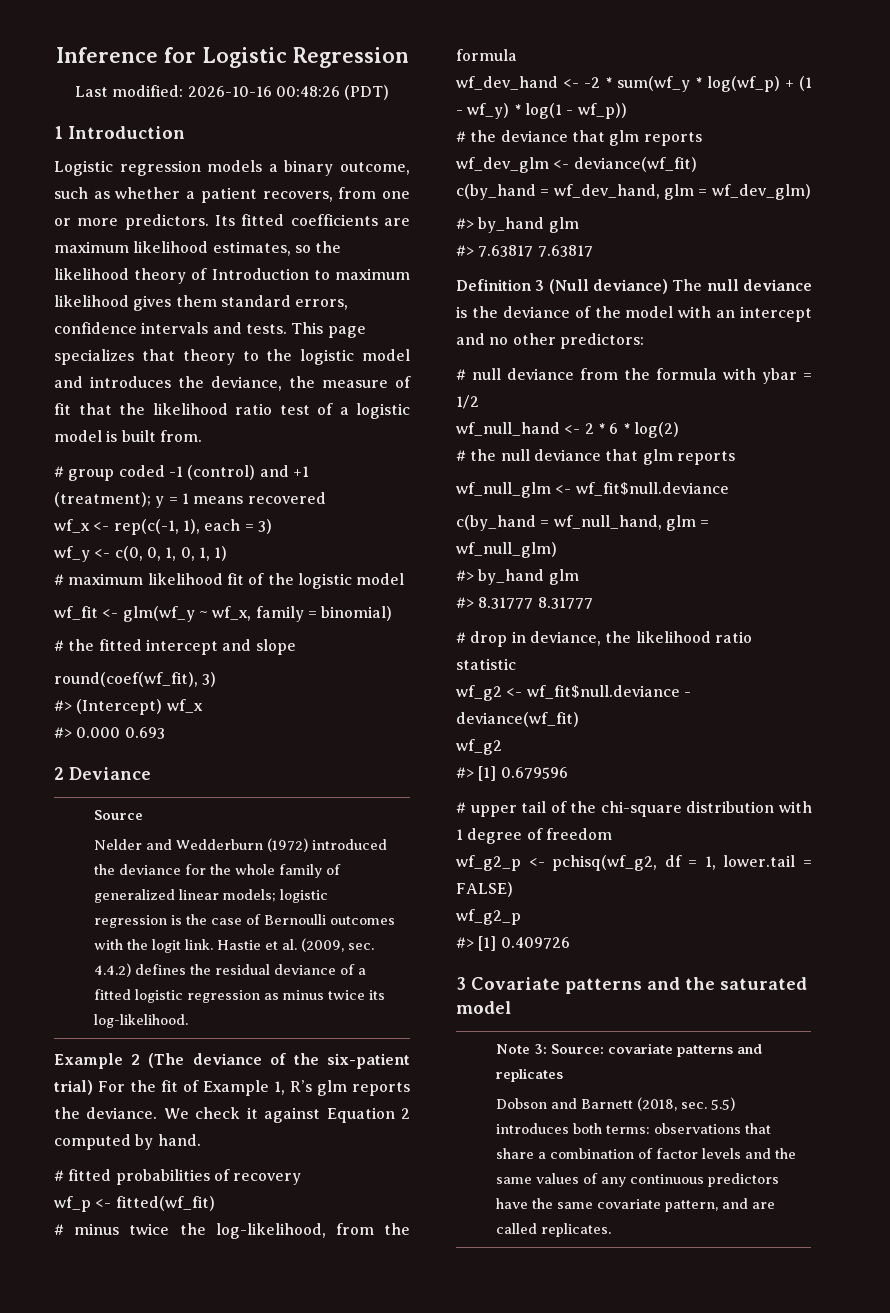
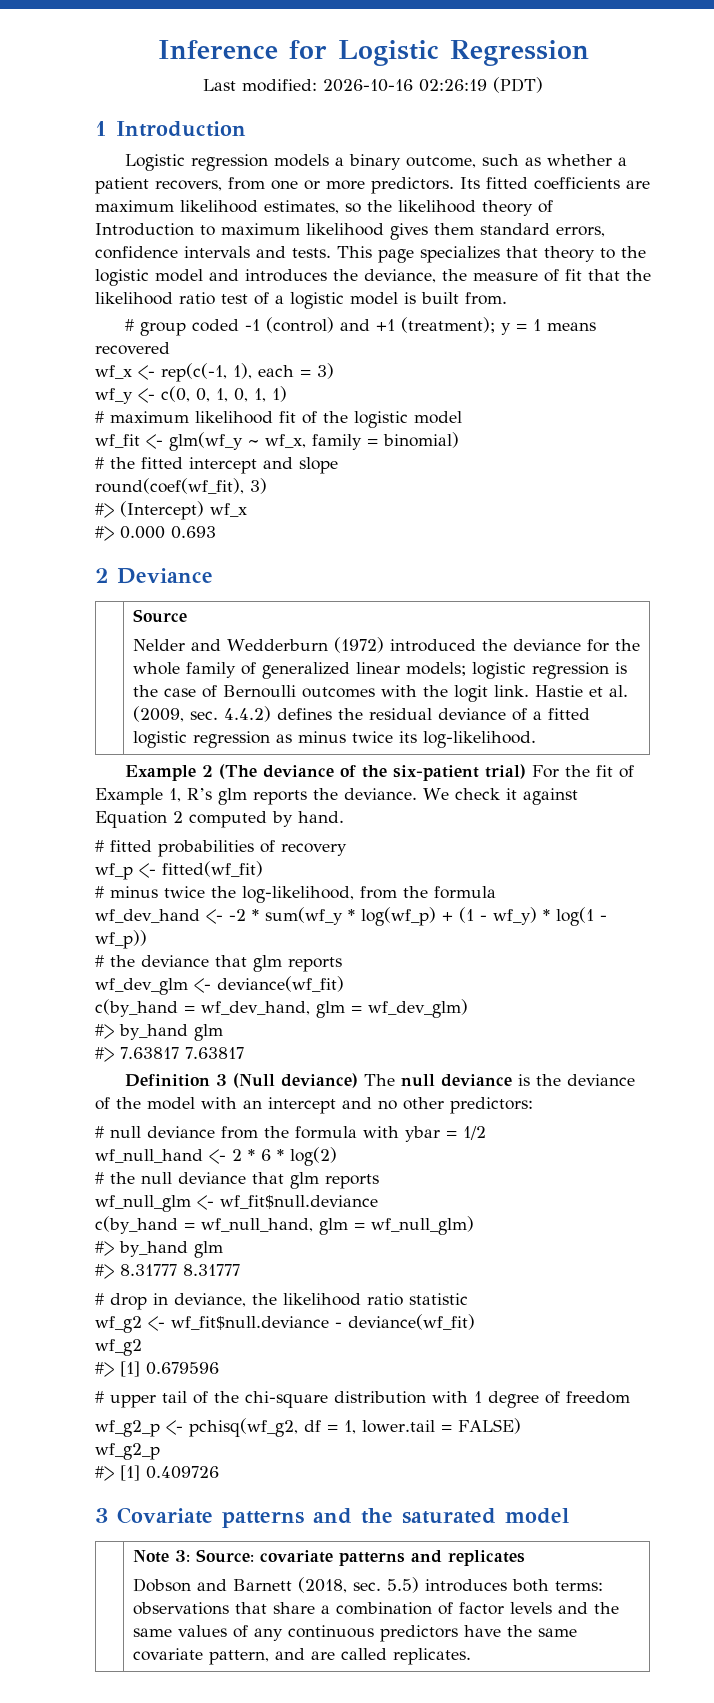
[275,86,340,97] 00:48:26 -> [419,79,487,92] 02:26:19

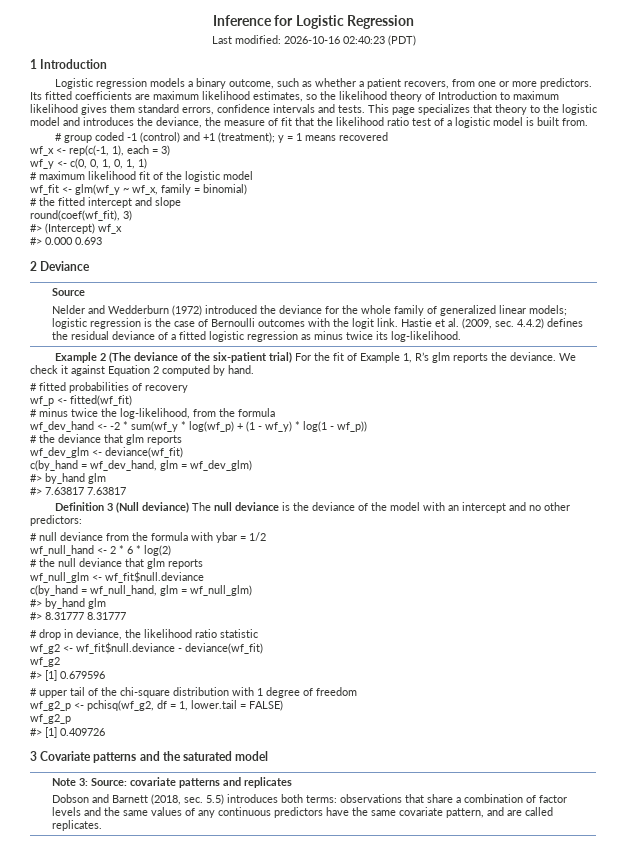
[419,79,487,92] 02:26:19 -> [342,36,385,44] 02:40:23

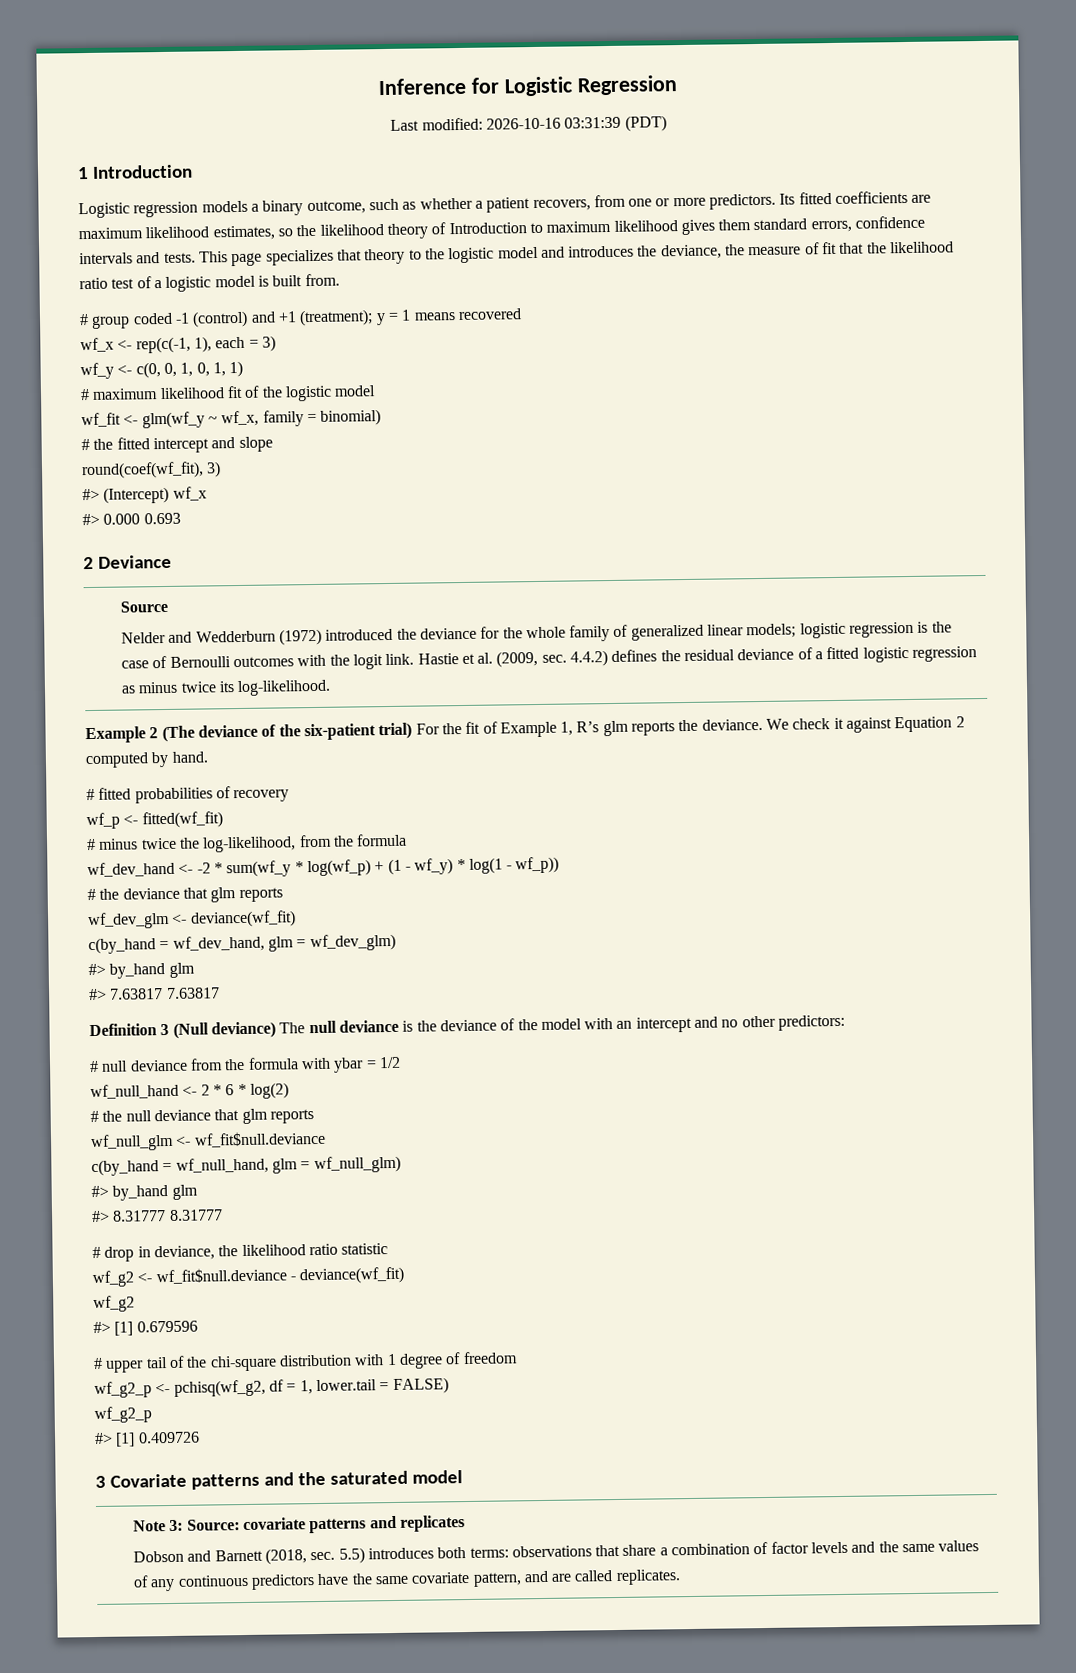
[342,36,385,44] 02:40:23 -> [564,116,622,129] 03:31:39

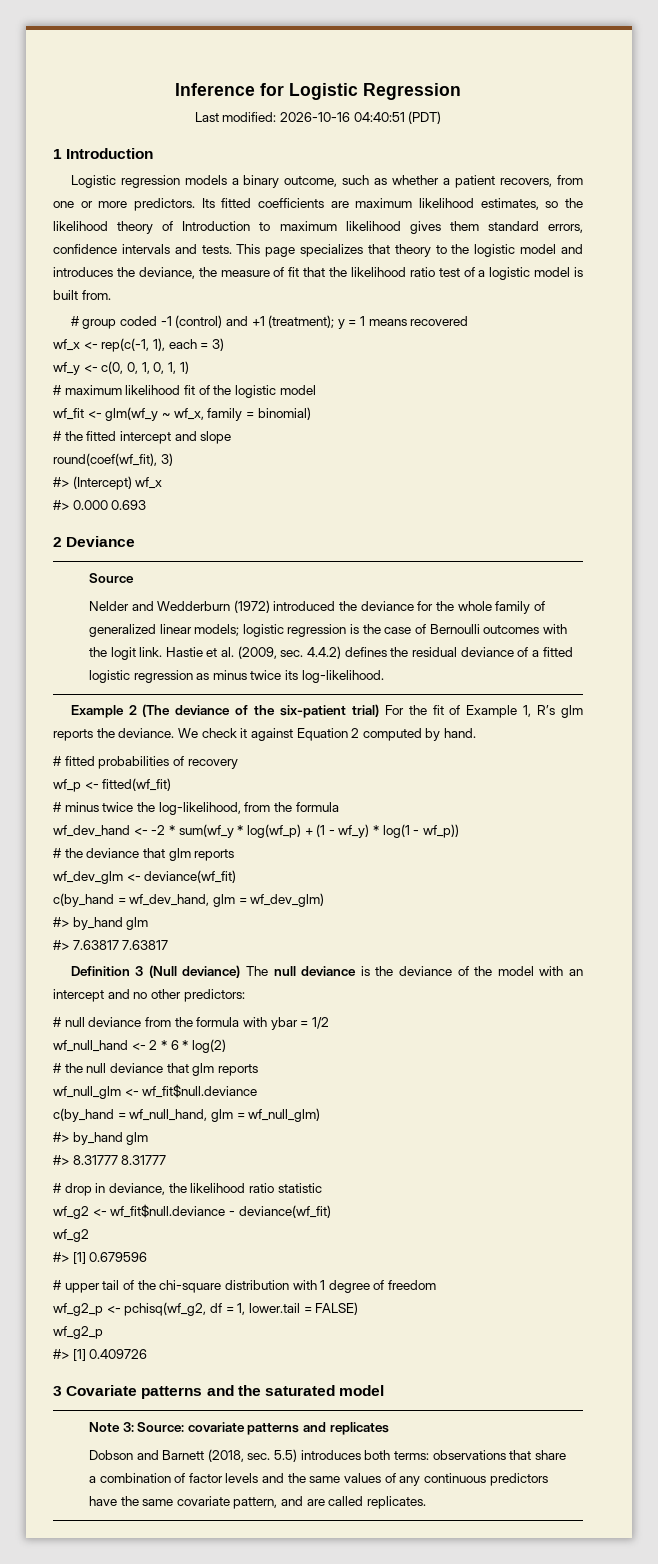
[564,116,622,129] 03:31:39 -> [353,112,405,122] 04:40:51

